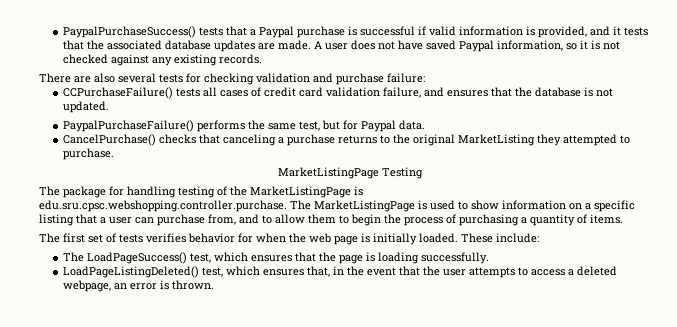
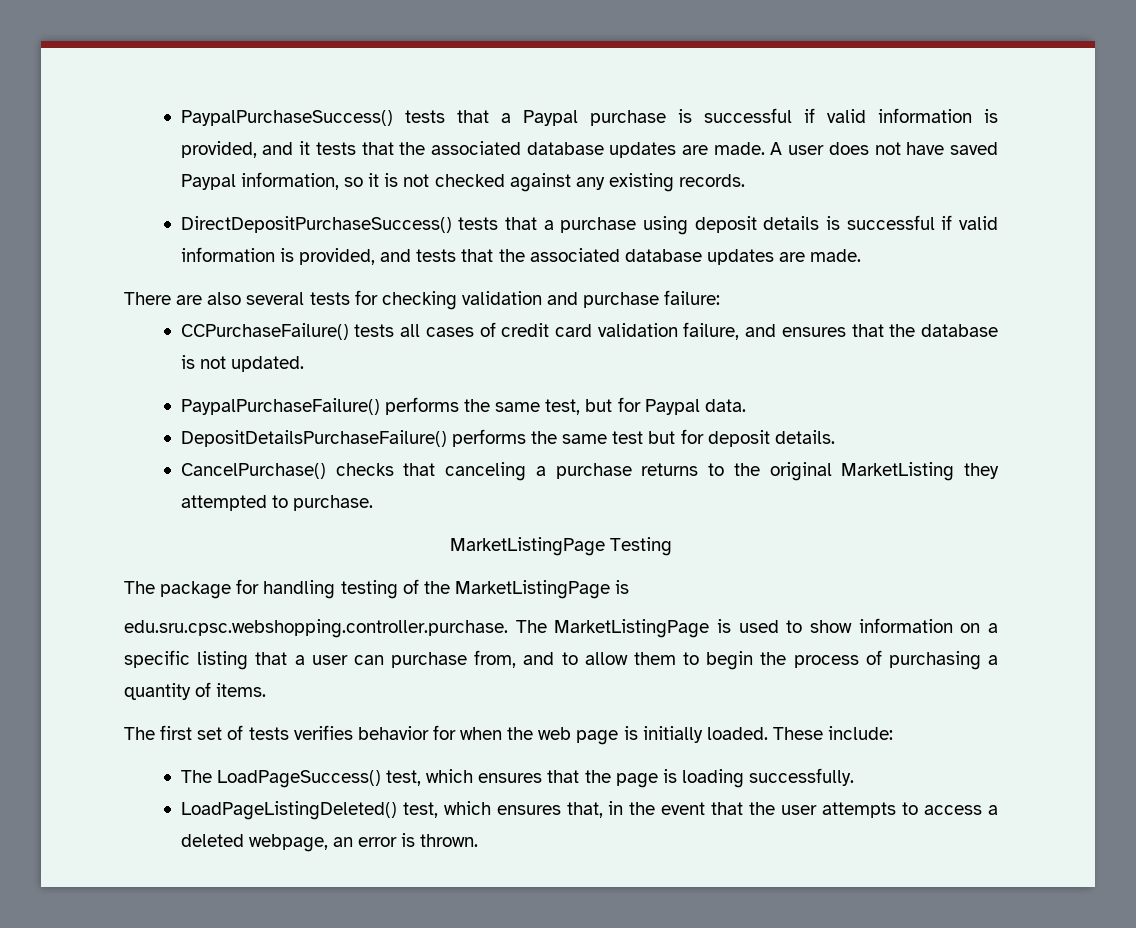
(263, 59) none -> [180,215,998,235] [180,247,862,265] // DirectDepositPurchaseSuccess() tests that a purchase using deposit details is successful if valid information is provided, and tests that the associated database updates are made.
(426, 125) none -> [180,429,835,447] // DepositDetailsPurchaseFailure() performs the same test but for deposit details.

